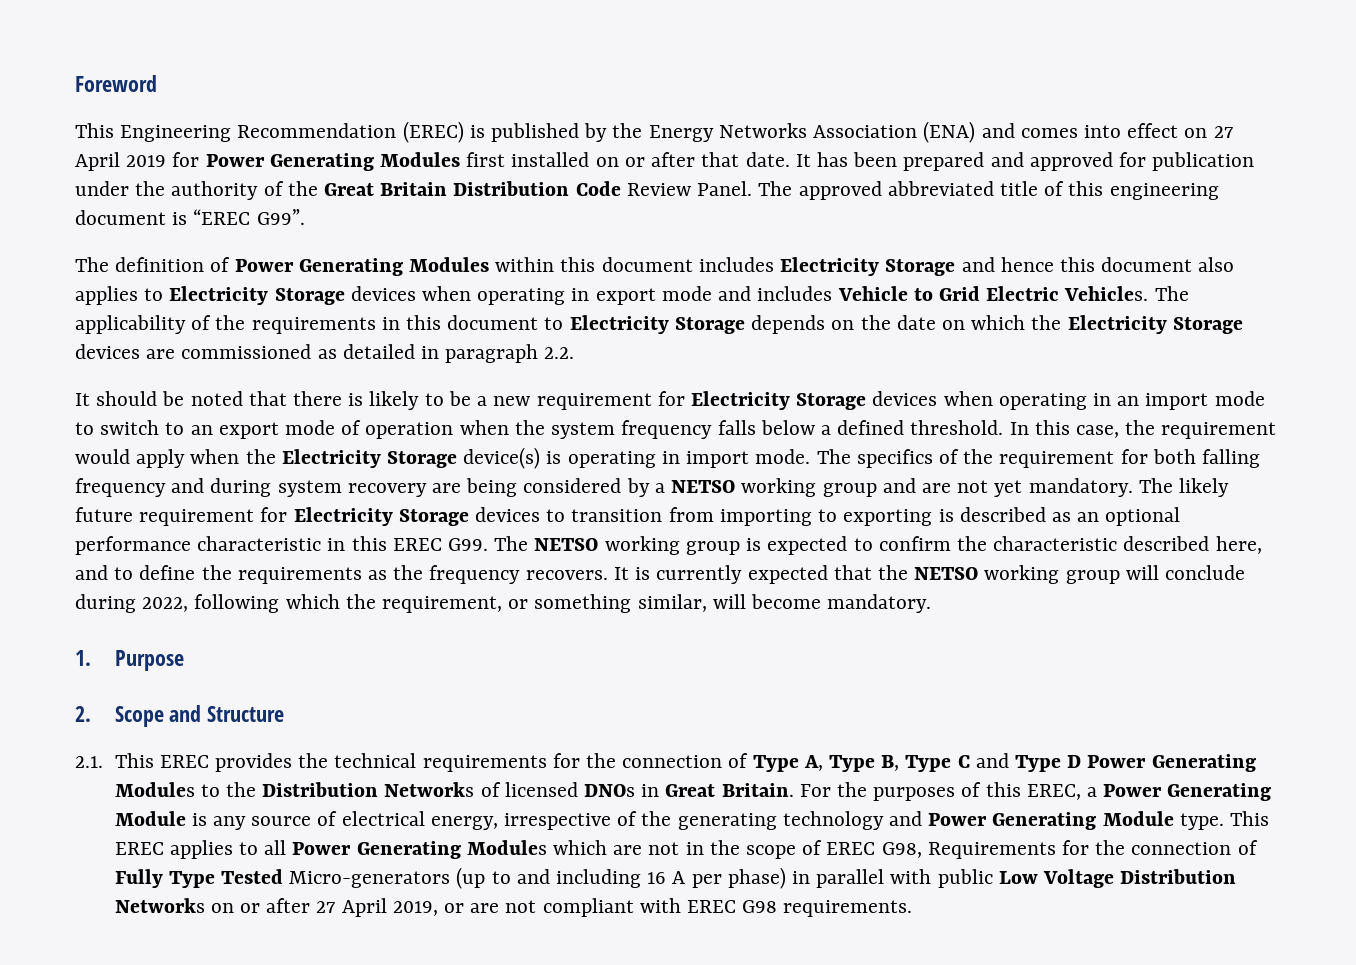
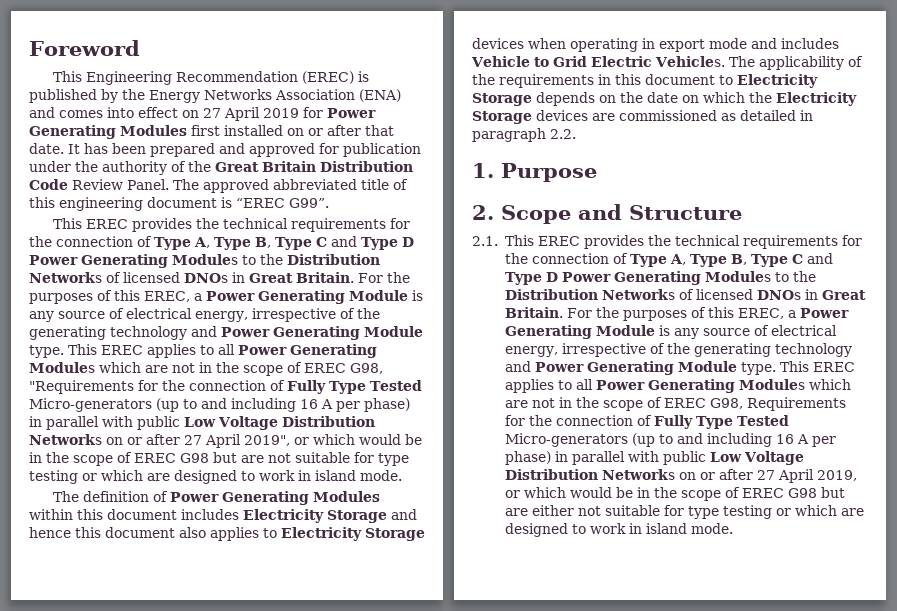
(305, 217) none -> [52,218,410,232] [29,236,414,250] [29,254,380,268] [29,272,410,283] [29,290,423,304] [29,308,380,322] [29,326,423,340] [29,344,377,358] [29,362,383,376] [29,380,422,394] [29,398,410,412] [29,416,375,430] [29,434,422,448] [29,452,409,466] [29,470,402,484] // This EREC provides the technical requirements for the connection of Type A, Type B, Type C and Type D Power Generating Modules to the Distribution Networks of licensed DNOs in Great Britain. For the purposes of this EREC, a Power Generating Module is any source of electrical energy, irrespective of the generating technology and Power Generating Module type. This EREC applies to all Power Generating Modules which are not in the scope of EREC G98, "Requirements for the connection of Fully Type Tested Micro-generators (up to and including 16 A per phase) in parallel with public Low Voltage Distribution Networks on or after 27 April 2019", or which would be in the scope of EREC G98 but are not suitable for type testing or which are designed to work in island mode.
[75,391,1265,410] [75,420,1277,439] [75,447,1260,469] [75,478,1229,497] [75,507,1181,526] [75,536,1262,555] [75,565,1245,584] [75,594,932,613] // It should be noted that there is likely to be a new requirement for Electricity Storage devices when operating in an import mode to switch to an export mode of operation when the system frequency falls below a defined threshold. In this case, the requirement would apply when the Electricity Storage device(s) is operating in import mode. The specifics of the requirement for both falling frequency and during system recovery are being considered by a NETSO working group and are not yet mandatory. The likely future requirement for Electricity Storage devices to transition from importing to exporting is described as an optional performance characteristic in this EREC G99. The NETSO working group is expected to confirm the characteristic described here, and to define the requirements as the frequency recovers. It is currently expected that the NETSO working group will conclude during 2022, following which the requirement, or something similar, will become mandatory. -> (576, 134) none
[470,898,913,917] are not compliant with EREC G98 requirements. -> [523,487,845,501] [504,505,864,519] [504,523,733,537] which would be in the scope of EREC G98 but are either not suitable for type testing or which are designed to work in island mode.

